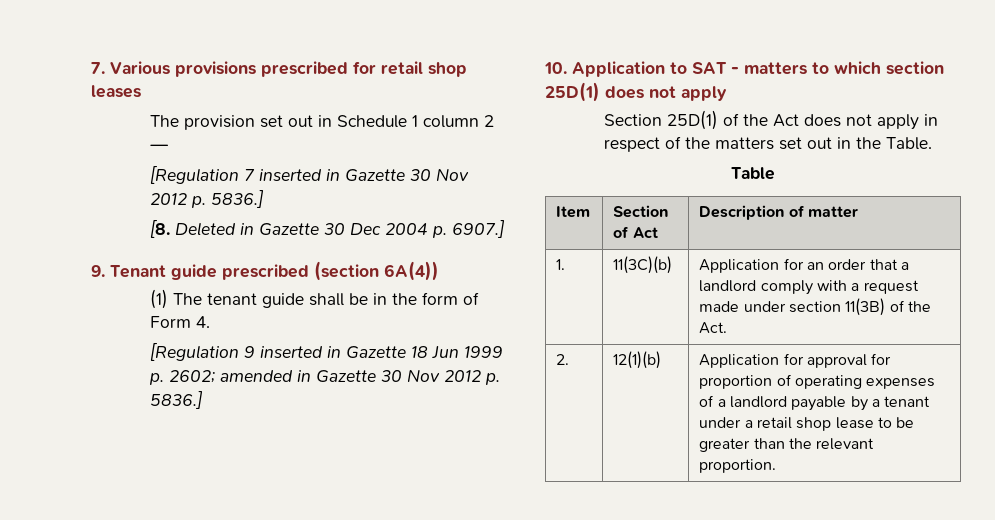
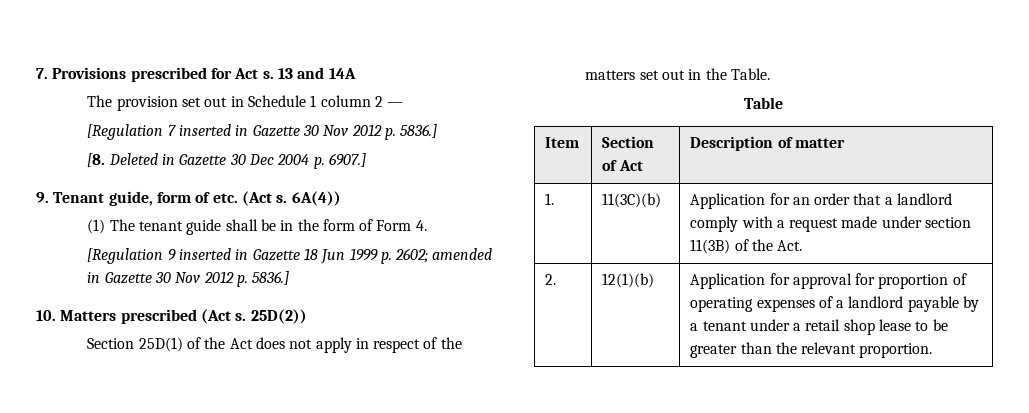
[110,61,467,77] [91,85,141,98] Various provisions prescribed for retail shop leases -> [52,67,356,82] Provisions prescribed for Act s. 13 and 14A
[171,261,379,281] guide prescribed (section -> [108,191,288,206] guide, form of etc. (Act s.
[572,61,944,77] [545,82,727,102] Application to SAT - matters to which section 25D(1) does not apply -> [60,309,307,324] Matters prescribed (Act s. 25D(2))

